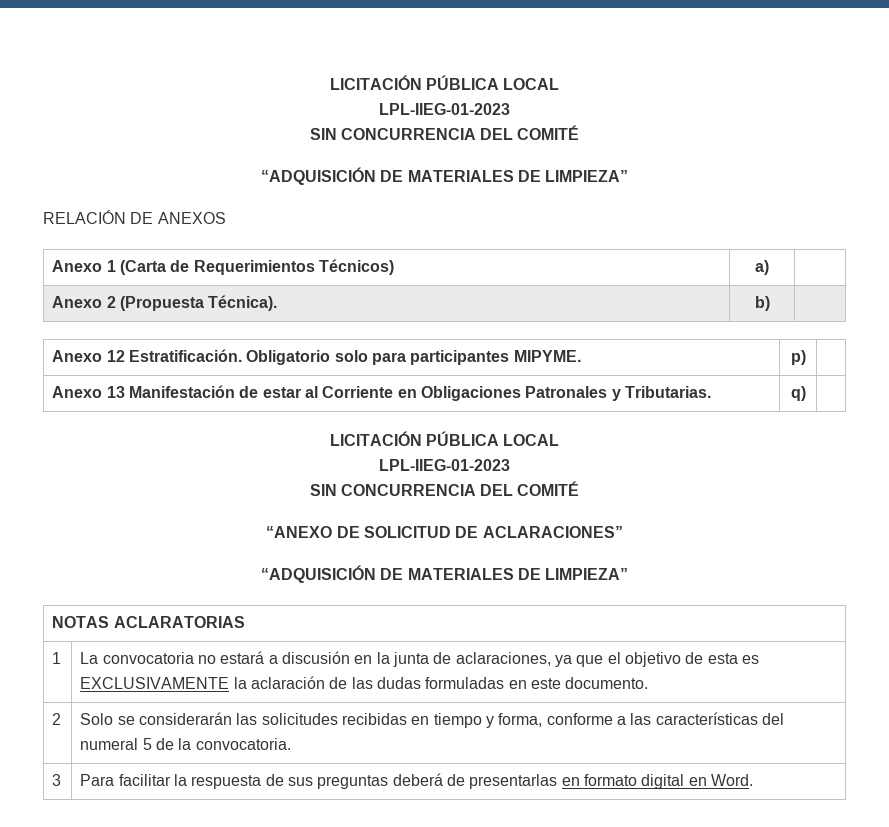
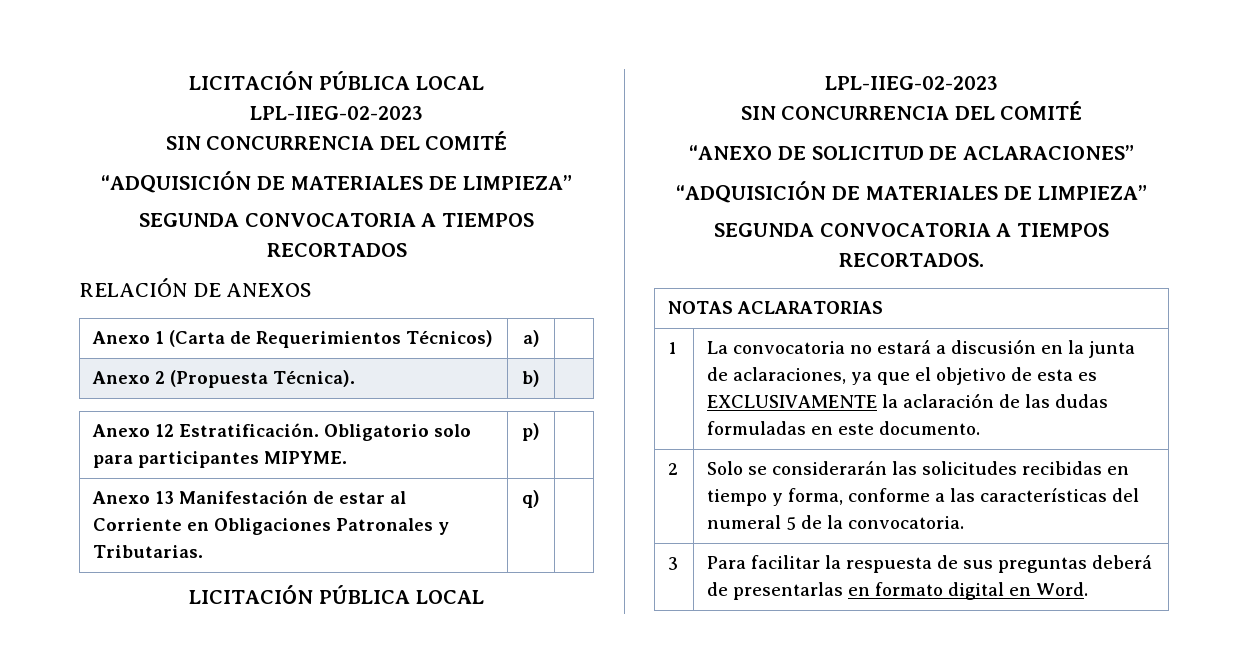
[329,75,560,90] [379,103,510,115] LICITACIÓN PÚBLICA LOCAL // LPL-IIEG-01-2023 -> [189,71,484,90] [250,106,424,120] LICITACIÓN PÚBLICA LOCAL // LPL-IIEG-02-2023
(629, 176) none -> [139,213,534,227] [266,243,407,257] // SEGUNDA CONVOCATORIA A TIEMPOS RECORTADOS
[379,459,510,471] LPL-IIEG-01-2023 -> [825,76,999,90] LPL-IIEG-02-2023
(629, 574) none -> [714,223,1109,237] [839,253,985,267] // SEGUNDA CONVOCATORIA A TIEMPOS RECORTADOS.

